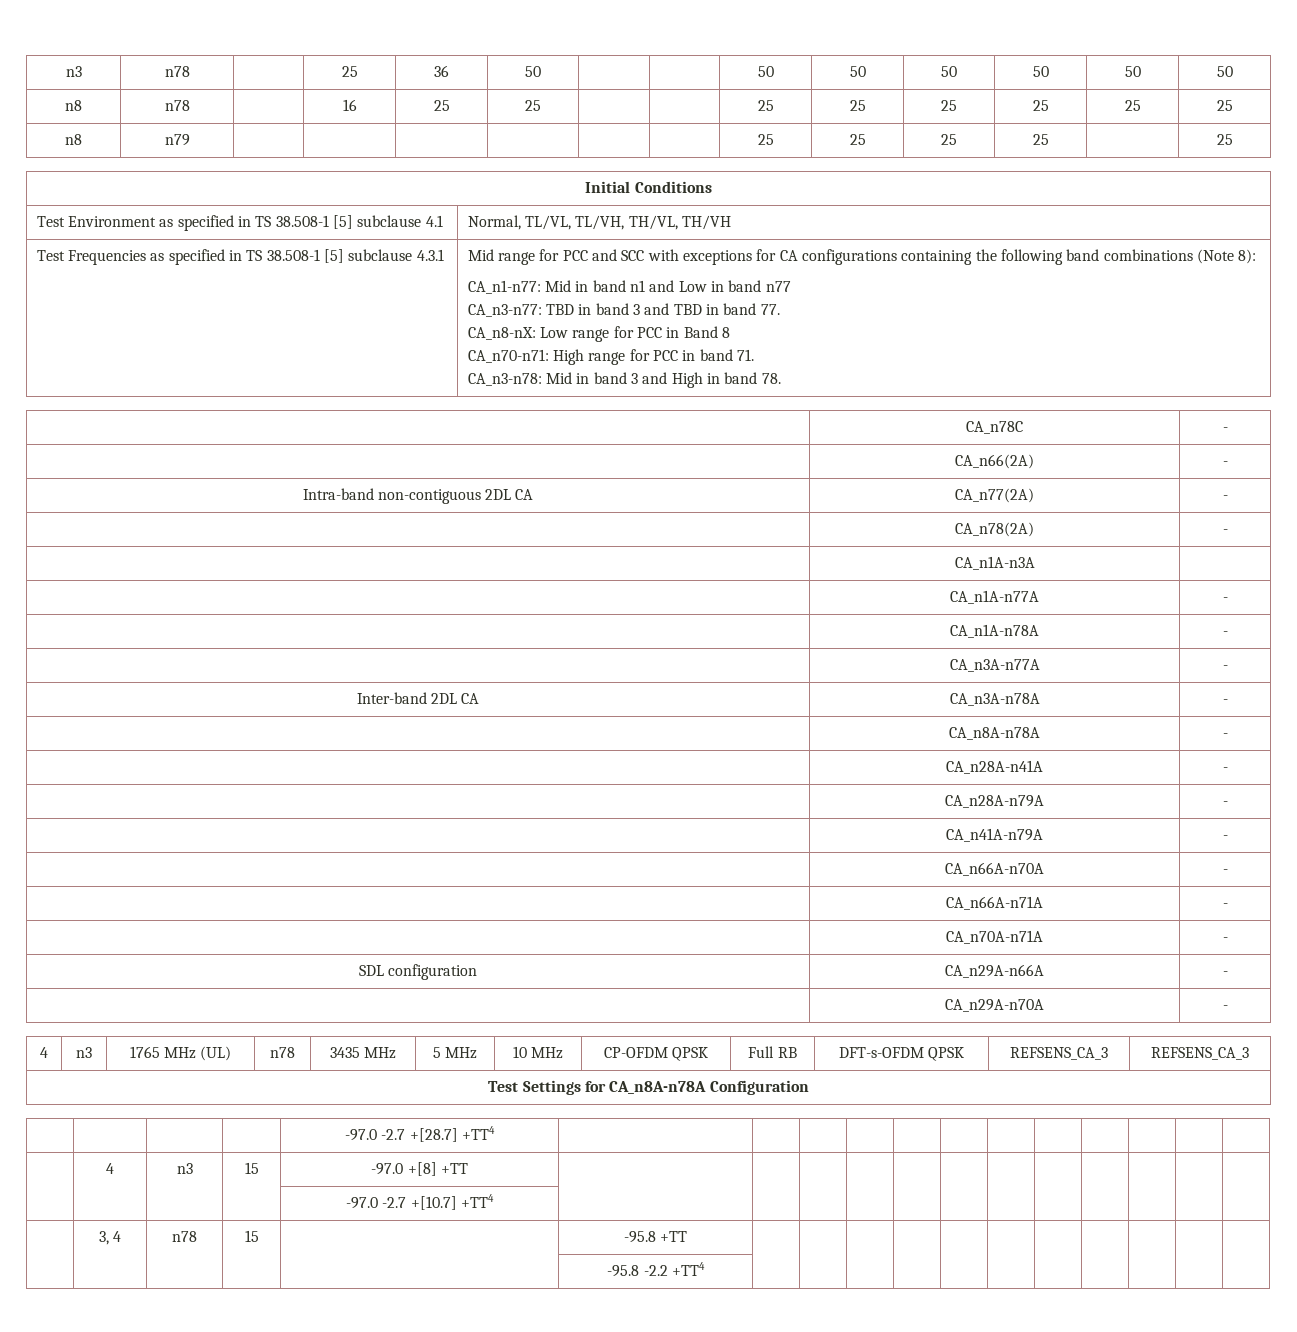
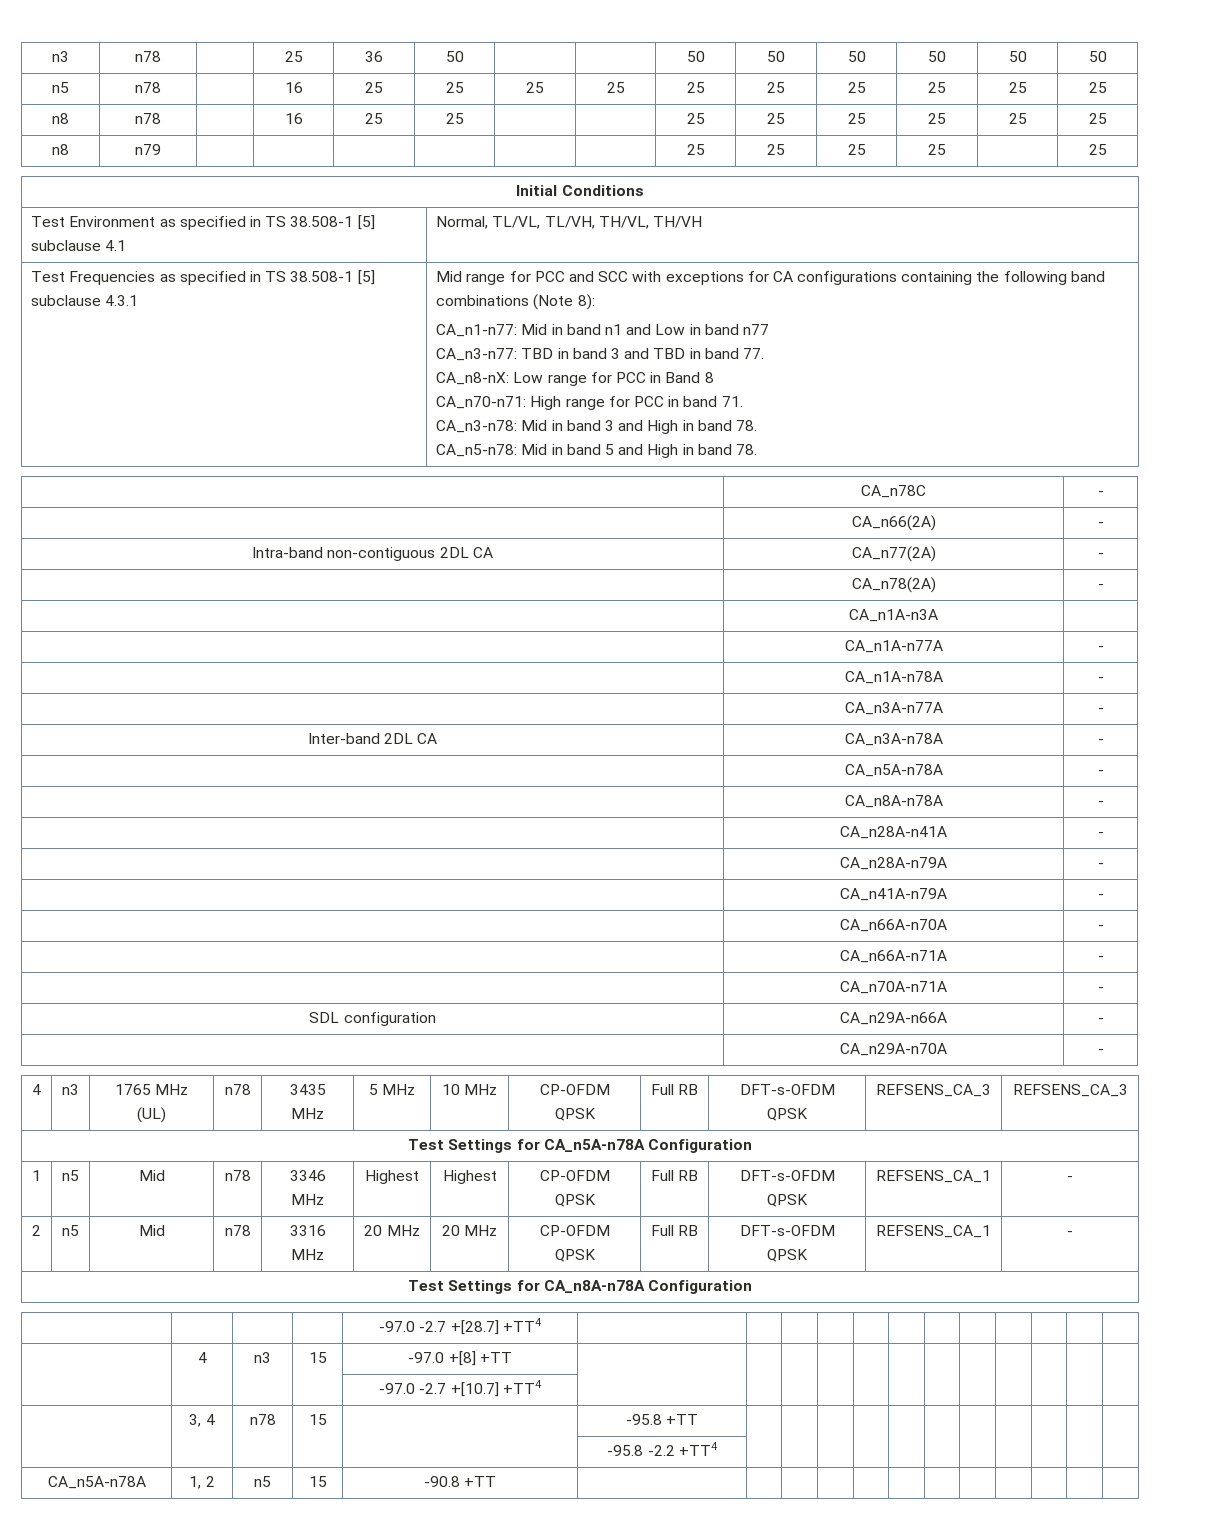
(1233, 71) none -> [52,82,69,93] [135,82,161,93] [284,82,303,93] [365,82,383,93] [445,82,464,93] [526,82,544,93] [606,82,625,93] [686,82,705,93] [767,82,785,93] [847,82,866,93] [928,82,946,93] [1008,82,1027,93] [1088,82,1107,93] // n5 | n78 | | 16 | 25 | 25 | 25 | 25 | 25 | 25 | 25 | 25 | 25 | 25
(781, 378) none -> [436,444,757,458] // CA_n5-n78: Mid in band 5 and High in band 78.
(1228, 701) none -> [844,764,943,777] [1097,770,1104,775] // | CA_n5A-n78A | -
(1249, 1053) none -> [408,1139,752,1153] [32,1170,41,1181] [62,1170,79,1181] [138,1170,165,1181] [224,1170,251,1181] [289,1170,326,1181] [291,1194,324,1205] [365,1170,419,1184] [442,1170,497,1184] [539,1170,610,1181] [554,1194,596,1207] [650,1170,699,1181] [739,1170,835,1181] [767,1194,808,1207] [876,1170,991,1183] [1067,1176,1073,1181] [32,1225,41,1236] [62,1225,79,1236] [138,1225,165,1236] [224,1225,251,1236] [289,1225,326,1236] [291,1249,324,1260] [364,1225,420,1236] [441,1225,498,1236] [539,1225,610,1236] [554,1249,596,1262] [650,1225,699,1236] [739,1225,835,1236] [767,1249,808,1262] [876,1225,991,1238] [1067,1231,1073,1236] // Test Settings for CA_n5A-n78A Configuration // 1 | n5 | Mid | n78 | 3346 MHz | Highest | Highest | CP-OFDM QPSK | Full RB | DFT-s-OFDM QPSK | REFSENS_CA_1 | - // 2 | n5 | Mid | n78 | 3316 MHz | 20 MHz | 20 MHz | CP-OFDM QPSK | Full RB | DFT-s-OFDM QPSK | REFSENS_CA_1 | -
(705, 1269) none -> [47,1476,146,1489] [189,1476,215,1489] [254,1476,271,1487] [308,1476,327,1487] [423,1476,497,1487] // CA_n5A-n78A | 1, 2 | n5 | 15 | -90.8 +TT | | | | | | | | | | | |

